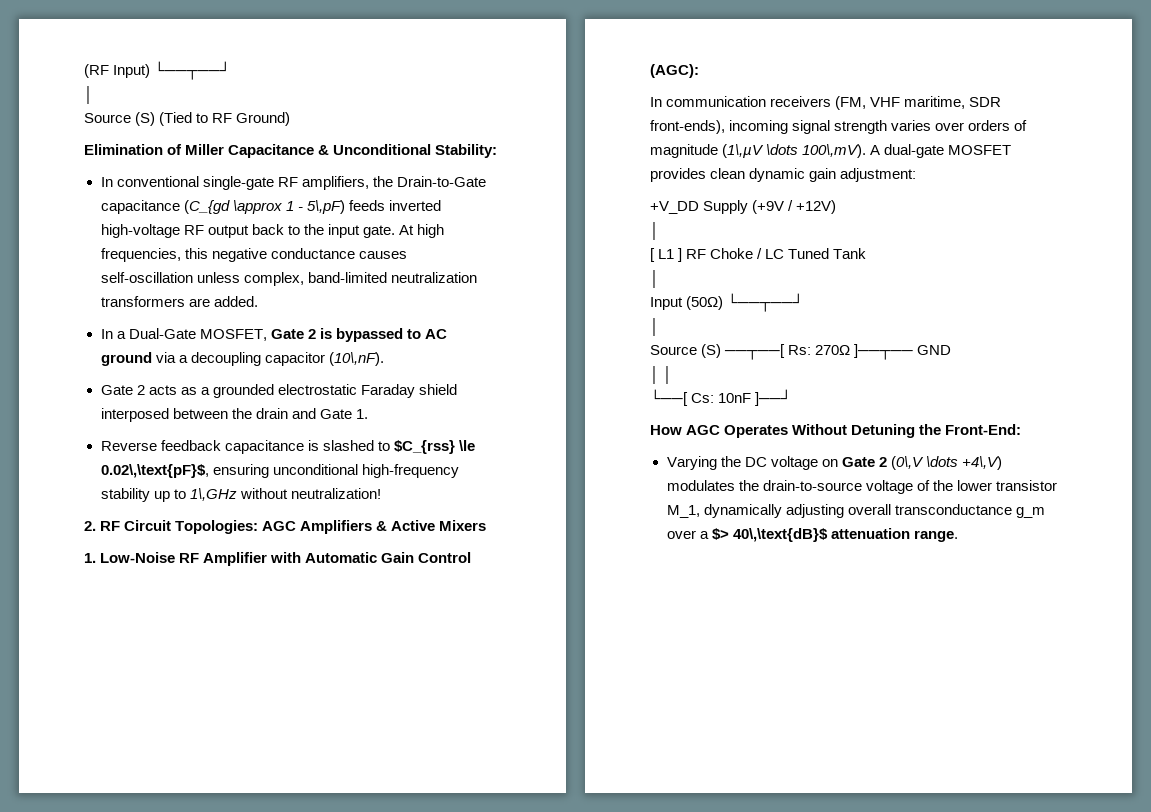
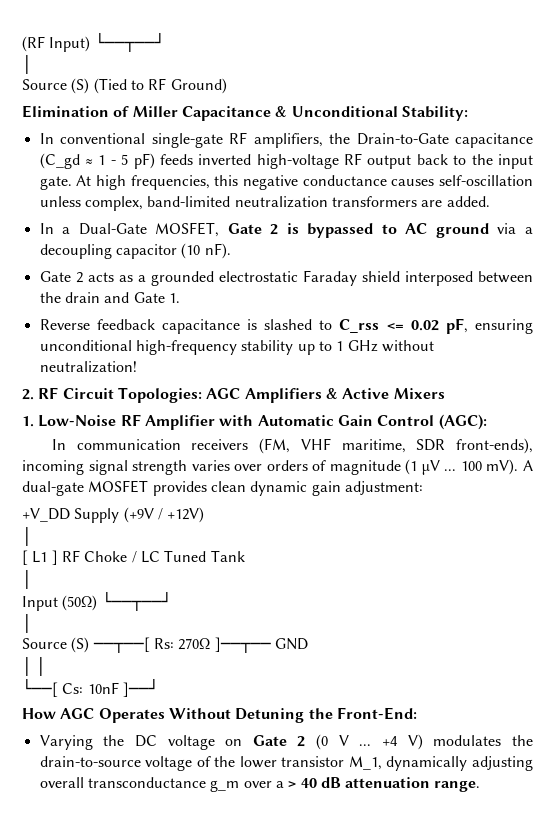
[183,200,345,214] (C_{gd \approx 1 - 5\,pF) -> [39,153,155,169] (C_gd ≈ 1 - 5 pF)
[328,352,384,366] (10\,nF). -> [181,243,231,259] (10 nF).
[393,440,475,454] [100,464,209,478] $C_{rss} \le 0.02\,\text{pF}$, -> [339,318,468,334] C_rss <= 0.02 pF,
[189,488,237,501] 1\,GHz -> [336,340,378,352] 1 GHz
[722,144,867,158] (1\,µV \dots 100\,mV). -> [405,459,519,475] (1 µV ... 100 mV).
[890,456,1002,470] (0\,V \dots +4\,V) -> [316,734,423,750] (0 V ... +4 V)
[711,528,828,542] $> 40\,\text{dB}$ -> [288,777,341,788] > 40 dB

